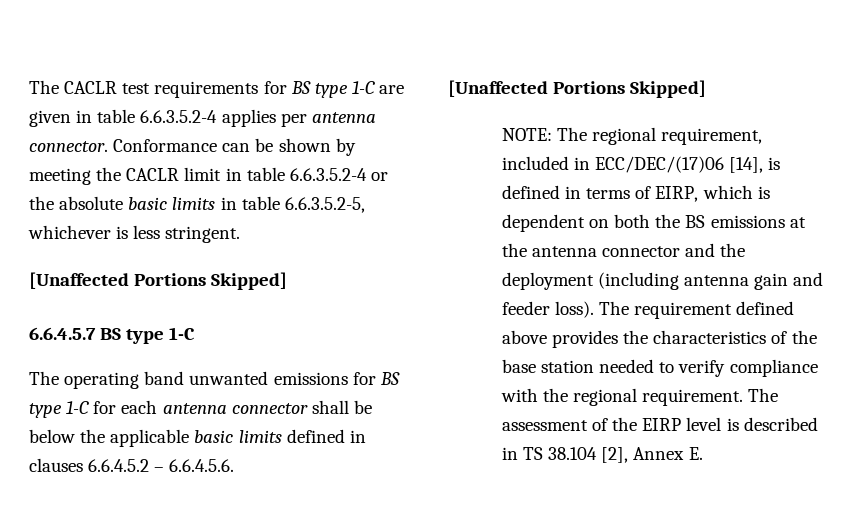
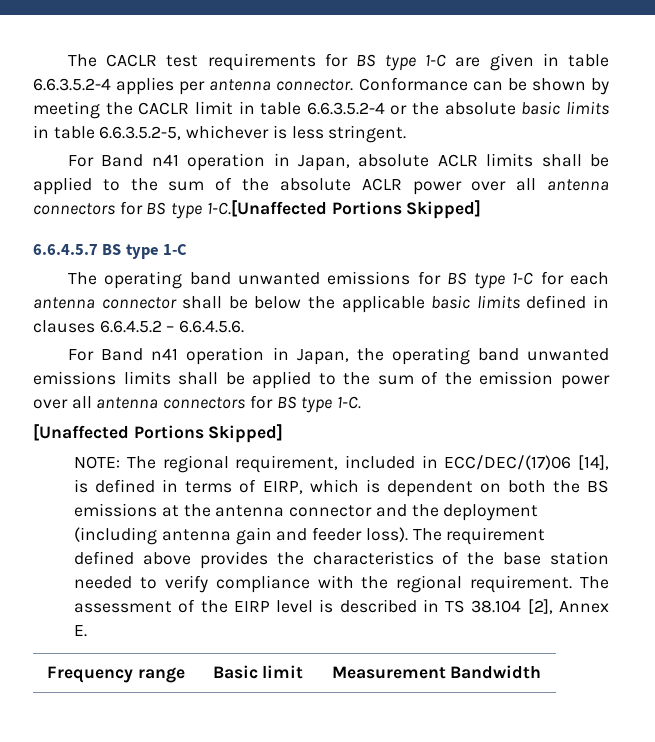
[29,272,129,289] [Unaffected -> [68,153,610,171] [33,177,609,195] [33,200,327,219] For Band n41 operation in Japan, absolute ACLR limits shall be applied to the sum of the absolute ACLR power over all antenna connectors for BS type 1-C.[Unaffected
(235, 465) none -> [68,347,609,365] [33,371,610,389] [33,395,362,413] // For Band n41 operation in Japan, the operating band unwanted emissions limits shall be applied to the sum of the emission power over all antenna connectors for BS type 1-C.
(703, 453) none -> [47,666,185,683] [212,665,304,679] [331,665,542,679] // Frequency range | Basic limit | Measurement Bandwidth

